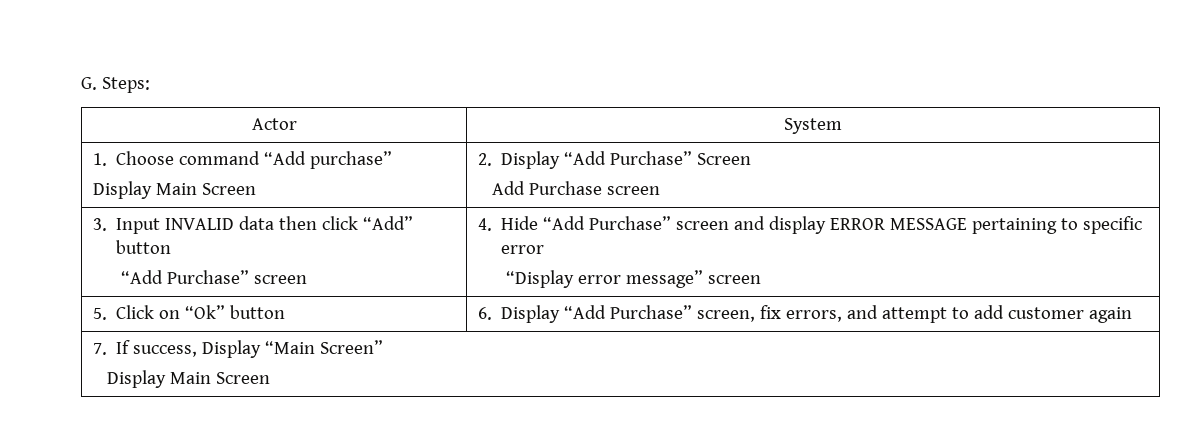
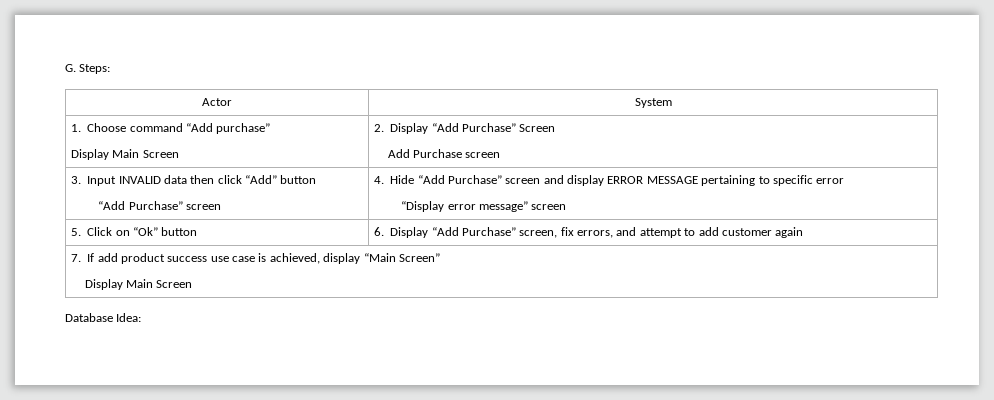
[133,340,262,358] success, Display -> [97,253,361,264] add product success use case is achieved, display
(271, 378) none -> [65,313,142,322] // Database Idea:

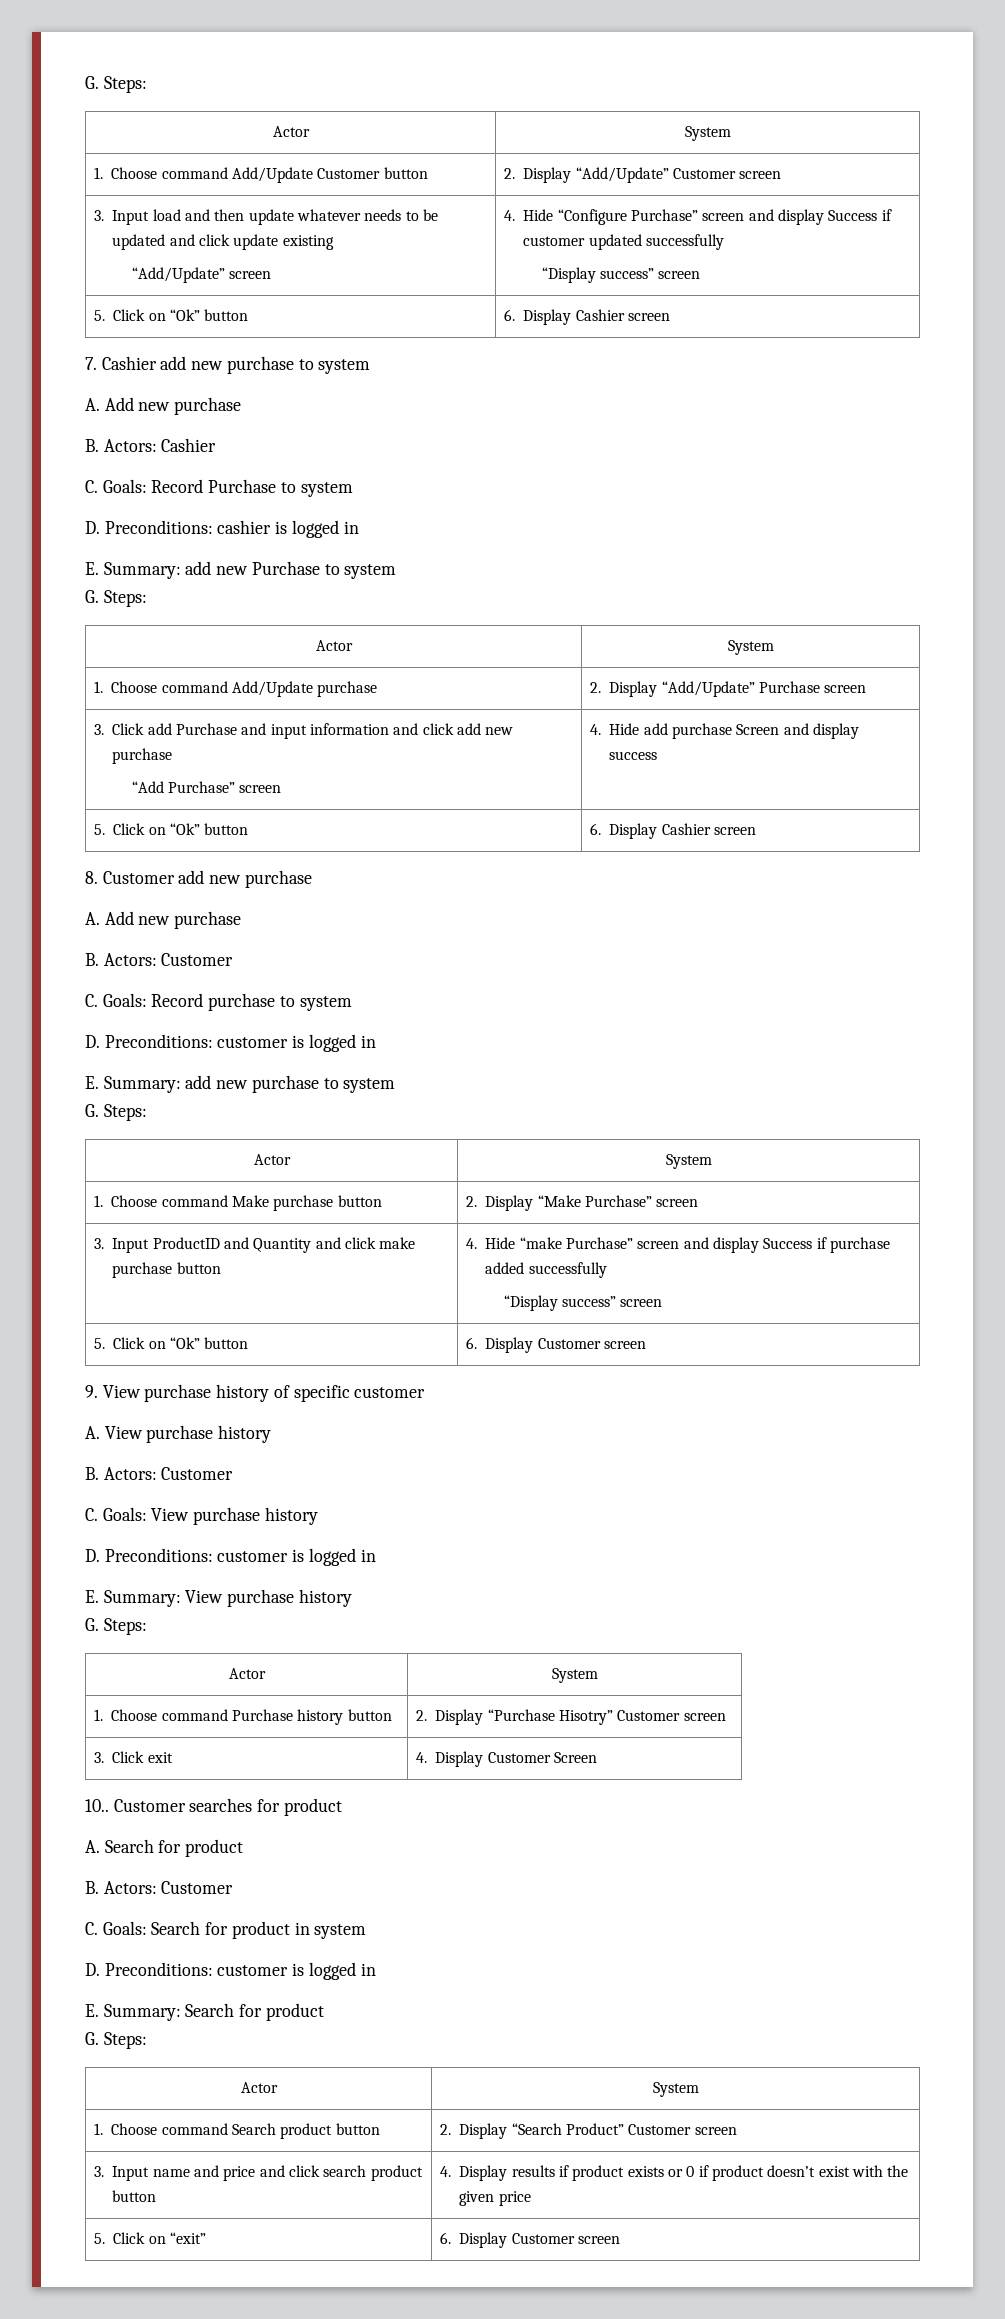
[65,64,111,74] [202,98,232,106] [634,98,672,108] [70,123,271,134] [70,149,179,160] [373,123,556,134] [387,149,501,158] [70,175,317,186] [98,201,221,210] [373,175,845,186] [401,201,567,212] [70,227,198,236] [373,227,804,238] [70,253,440,264] [84,279,193,290] [65,313,142,322] G. Steps: // Actor | System // 1. Choose command “Add purchase” // Display Main Screen | 2. Display “Add Purchase” Screen // Add Purchase screen // 3. Input INVALID data then click “Add” button // “Add Purchase” screen | 4. Hide “Add Purchase” screen and display ERROR MESSAGE pertaining to specific error // “Display error message” screen // 5. Click on “Ok” button | 6. Display “Add Purchase” screen, fix errors, and attempt to add customer again // 7. If add product success use case is achieved, display “Main Screen” // Display Main Screen // Database Idea: -> [85,76,147,93] [272,126,310,137] [684,126,731,141] [94,167,428,183] [504,167,782,183] [94,209,438,225] [112,234,334,250] [131,267,272,283] [504,209,892,225] [523,234,725,250] [541,267,701,283] [94,309,249,321] [504,309,671,325] [85,356,371,374] [85,397,242,415] [85,438,217,452] [85,479,353,497] [85,520,359,538] [85,561,397,579] [85,590,147,607] [315,640,353,651] [727,640,774,655] [94,681,378,697] [590,681,867,697] [94,723,514,739] [112,748,173,764] [131,781,282,793] [590,723,860,739] [609,751,658,760] [94,823,249,835] [590,823,757,839] [85,870,312,888] [85,911,242,929] [85,953,234,966] [85,993,352,1011] [85,1034,376,1052] [85,1075,396,1093] [85,1104,147,1121] [253,1154,291,1165] [665,1154,712,1169] [94,1195,382,1211] [466,1195,699,1211] [94,1237,416,1253] [112,1262,221,1278] [466,1237,890,1253] [485,1262,607,1278] [503,1295,663,1311] [94,1337,249,1349] [466,1337,647,1353] [85,1384,426,1402] [85,1425,272,1443] [85,1467,234,1480] [85,1507,318,1525] [85,1548,376,1566] [85,1589,352,1607] [85,1618,147,1635] [228,1668,266,1679] [551,1668,598,1683] [94,1709,392,1725] [416,1709,726,1725] [94,1751,173,1763] [416,1751,598,1767] [85,1798,342,1816] [85,1839,244,1857] [85,1881,234,1894] [85,1921,367,1939] [85,1962,376,1980] [85,2003,324,2021] [85,2032,147,2049] [240,2082,278,2093] [652,2082,699,2097] [94,2123,380,2139] [440,2123,737,2139] [94,2165,423,2181] [112,2190,157,2202] [440,2165,909,2181] [459,2191,531,2206] [94,2232,207,2244] [440,2232,621,2248] G. Steps: // Actor | System // 1. Choose command Add/Update Customer button | 2. Display “Add/Update” Customer screen // 3. Input load and then update whatever needs to be updated and click update existing // “Add/Update” screen | 4. Hide “Configure Purchase” screen and display Success if customer updated successfully // “Display success” screen // 5. Click on “Ok” button | 6. Display Cashier screen // 7. Cashier add new purchase to system // A. Add new purchase // B. Actors: Cashier // C. Goals: Record Purchase to system // D. Preconditions: cashier is logged in // E. Summary: add new Purchase to system // G. Steps: // Actor | System // 1. Choose command Add/Update purchase | 2. Display “Add/Update” Purchase screen // 3. Click add Purchase and input information and click add new purchase // “Add Purchase” screen | 4. Hide add purchase Screen and display success // 5. Click on “Ok” button | 6. Display Cashier screen // 8. Customer add new purchase // A. Add new purchase // B. Actors: Customer // C. Goals: Record purchase to system // D. Preconditions: customer is logged in // E. Summary: add new purchase to system // G. Steps: // Actor | System // 1. Choose command Make purchase button | 2. Display “Make Purchase” screen // 3. Input ProductID and Quantity and click make purchase button | 4. Hide “make Purchase” screen and display Success if purchase added successfully // “Display success” screen // 5. Click on “Ok” button | 6. Display Customer screen // 9. View purchase history of specific customer // A. View purchase history // B. Actors: Customer // C. Goals: View purchase history // D. Preconditions: customer is logged in // E. Summary: View purchase history // G. Steps: // Actor | System // 1. Choose command Purchase history button | 2. Display “Purchase Hisotry” Customer screen // 3. Click exit | 4. Display Customer Screen // 10.. Customer searches for product // A. Search for product // B. Actors: Customer // C. Goals: Search for product in system // D. Preconditions: customer is logged in // E. Summary: Search for product // G. Steps: // Actor | System // 1. Choose command Search product button | 2. Display “Search Product” Customer screen // 3. Input name and price and click search product button | 4. Display results if product exists or 0 if product doesn’t exist with the given price // 5. Click on “exit” | 6. Display Customer screen

